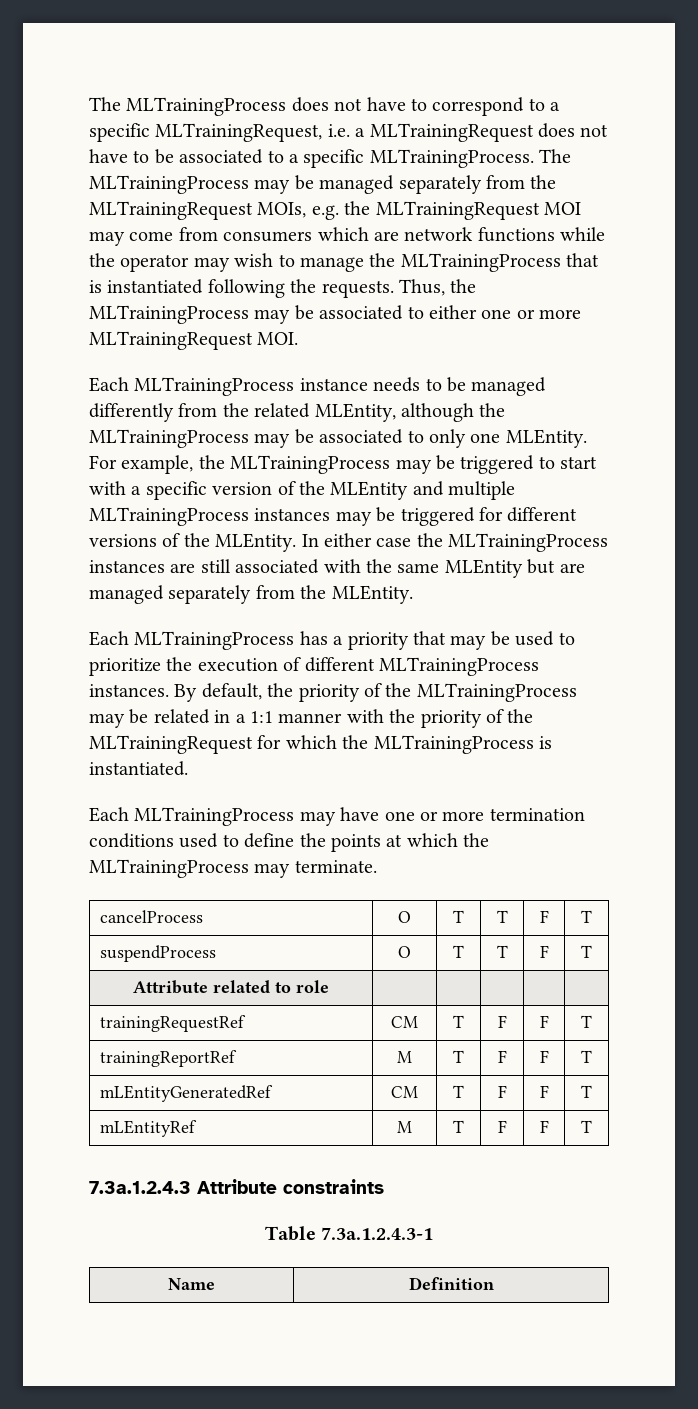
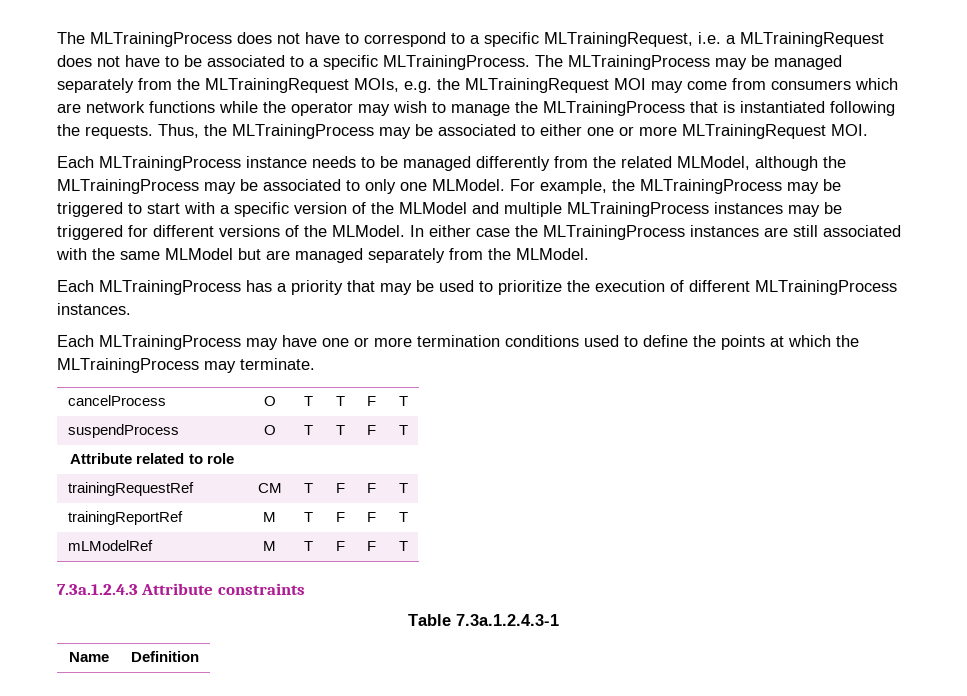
[314,403,396,422] MLEntity, -> [677,156,750,170] MLModel,
[505,429,587,448] MLEntity. -> [432,179,505,191] MLModel.
[330,481,409,500] MLEntity -> [399,202,467,214] MLModel
[215,533,297,552] MLEntity. -> [332,225,405,237] MLModel.
[444,559,523,578] MLEntity -> [165,248,233,260] MLModel
[331,585,413,604] MLEntity. -> [516,248,589,260] MLModel.
[174,683,577,702] [89,709,534,728] [89,735,552,754] [89,761,188,776] By default, the priority of the MLTrainingProcess may be related in a 1:1 manner with the priority of the MLTrainingRequest for which the MLTrainingProcess is instantiated. -> (131, 309) none
[100,1085,274,1102] [391,1086,418,1098] [453,1085,464,1098] [497,1085,507,1098] [539,1085,549,1098] [581,1085,592,1098] [100,1120,198,1137] mLEntityGeneratedRef | CM | T | F | F | T // mLEntityRef -> [67,540,153,551] mLModelRef

